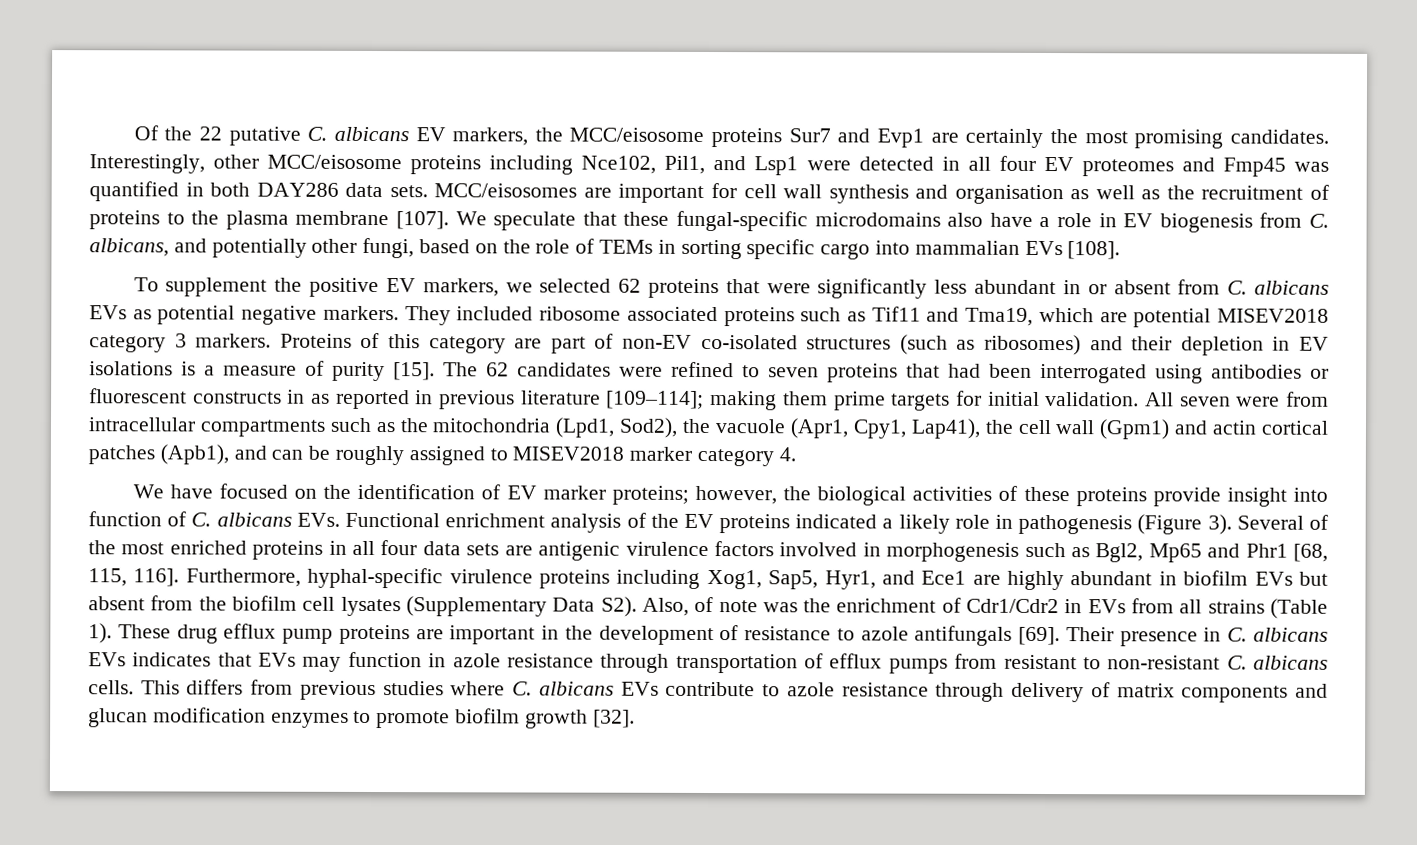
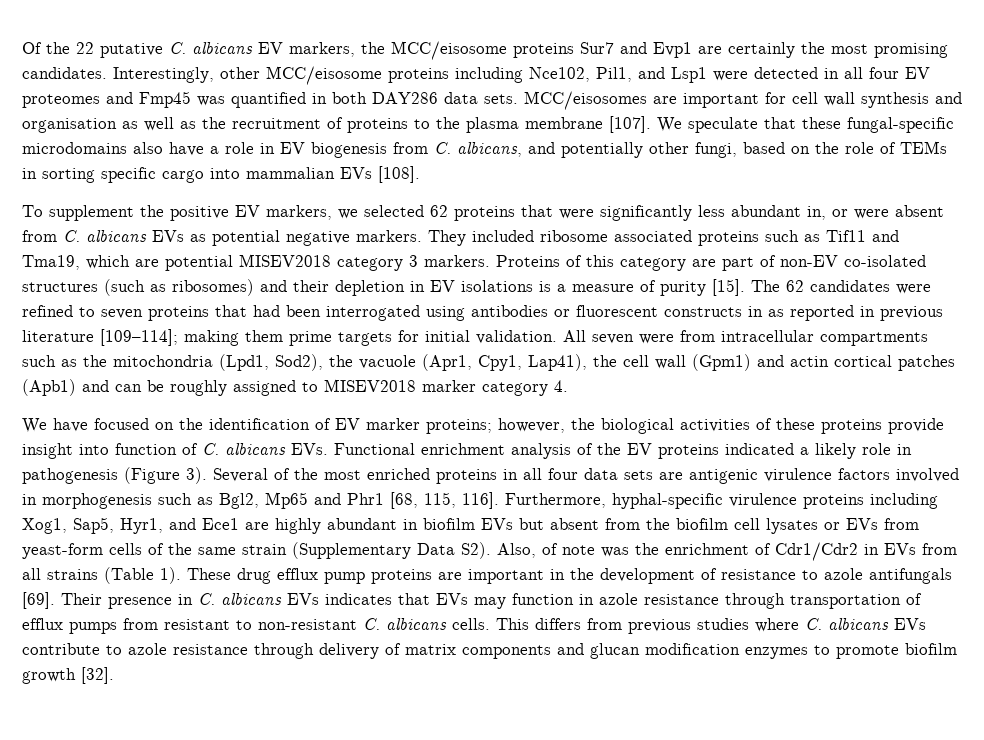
[1062,280,1107,295] in or -> [807,206,889,220] in, or were
[159,444,229,465] (Apb1), -> [22,379,76,396] (Apb1)
(401, 606) none -> [824,518,919,530] [22,543,287,559] or EVs from yeast-form cells of the same strain

